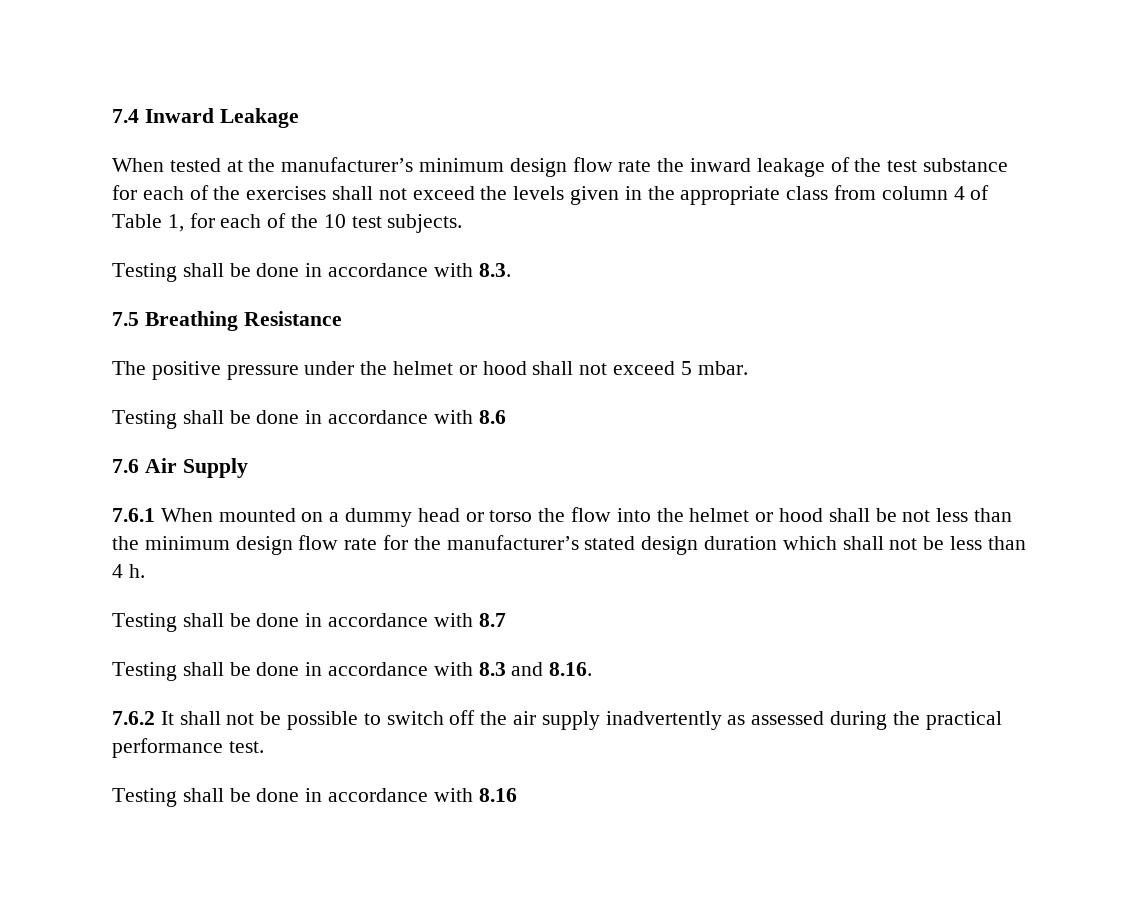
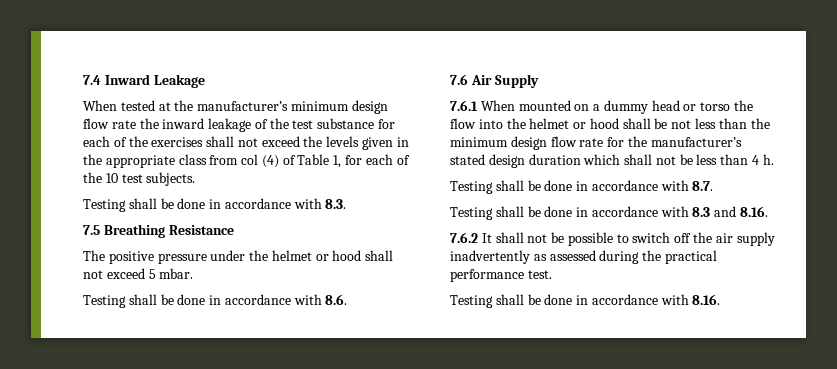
[881,186,965,200] column 4 -> [241,154,279,168] col (4)
[478,410,506,424] 8.6 -> [325,294,348,305] 8.6.
[478,613,506,627] 8.7 -> [692,181,714,191] 8.7.
[478,788,517,802] 8.16 -> [692,294,721,305] 8.16.

